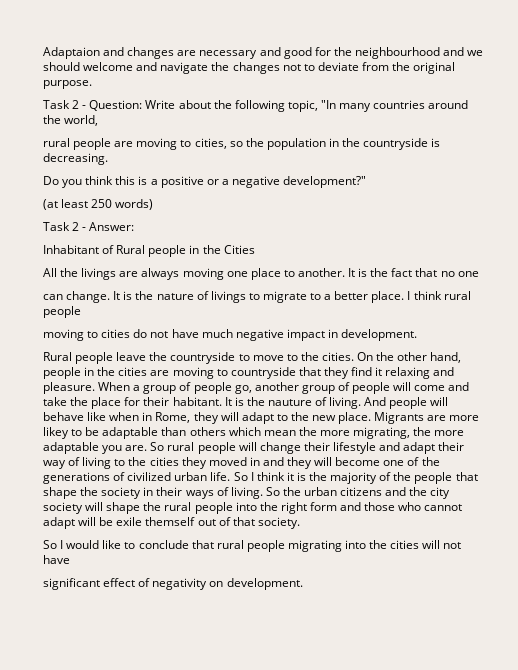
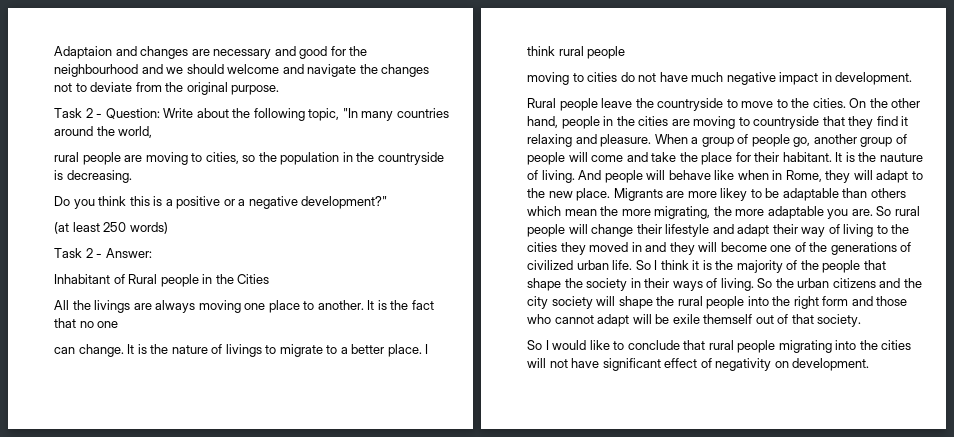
(70, 559) // -> (600, 363) none

